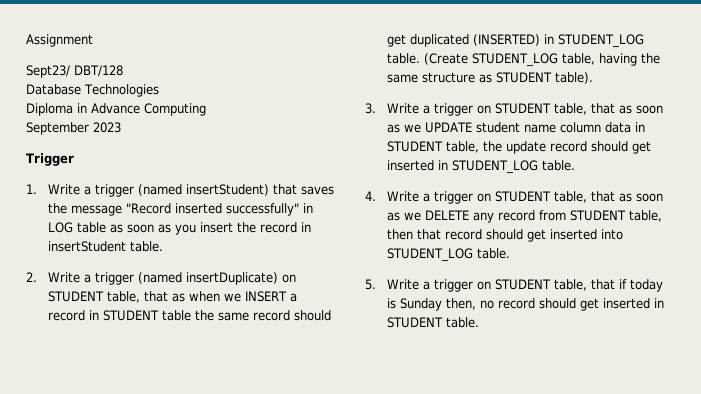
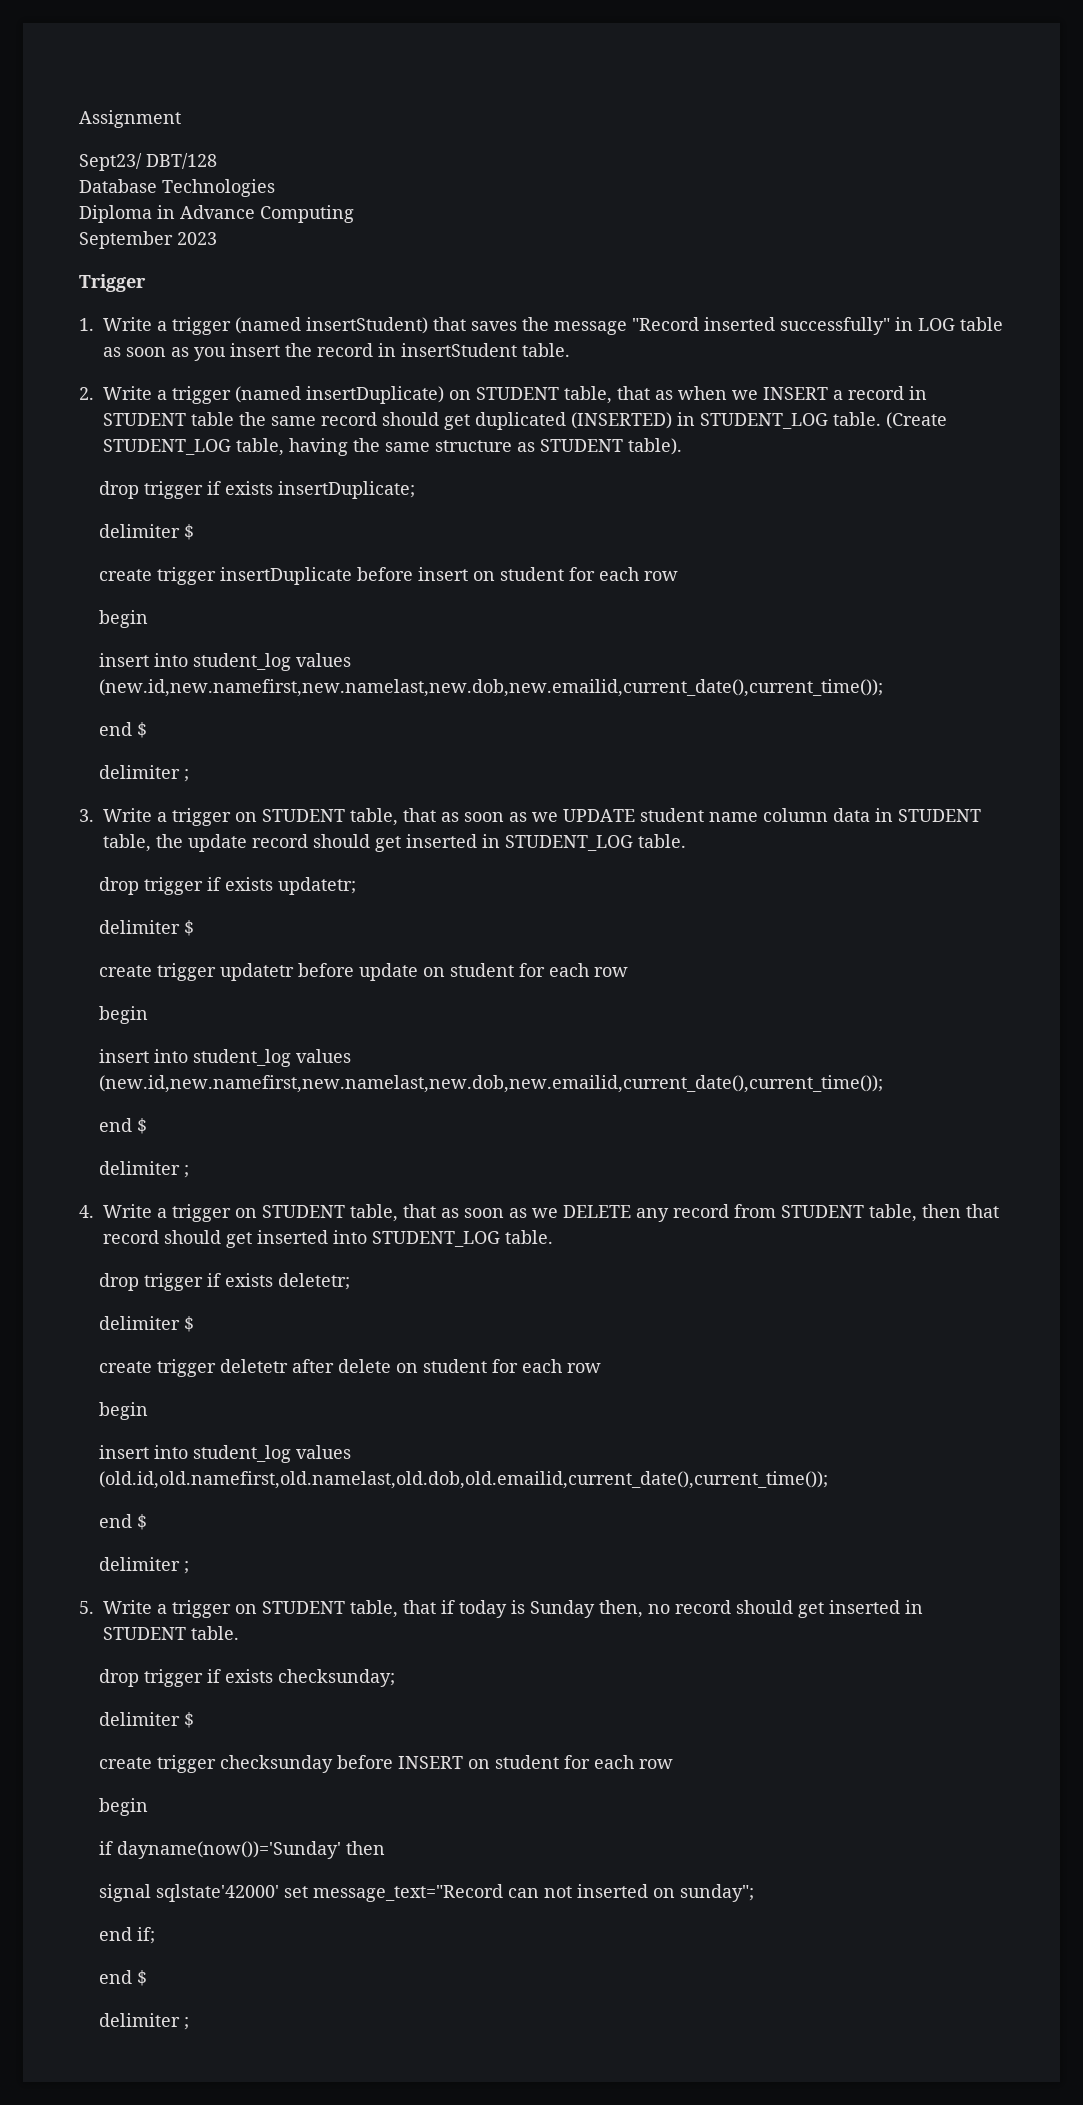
(594, 78) none -> [99,481,416,499] [99,524,195,540] [99,567,679,585] [99,610,149,628] [99,653,352,671] [99,679,884,697] [99,722,148,738] [99,765,190,782] // drop trigger if exists insertDuplicate; // delimiter $ // create trigger insertDuplicate before insert on student for each row // begin // insert into student_log values (new.id,new.namefirst,new.namelast,new.dob,new.emailid,current_date(),current_time()); // end $ // delimiter ;
(576, 165) none -> [99,877,357,895] [99,920,195,936] [99,963,629,981] [99,1006,149,1024] [99,1049,352,1067] [99,1075,884,1093] [99,1118,148,1134] [99,1161,190,1178] // drop trigger if exists updatetr; // delimiter $ // create trigger updatetr before update on student for each row // begin // insert into student_log values (new.id,new.namefirst,new.namelast,new.dob,new.emailid,current_date(),current_time()); // end $ // delimiter ;
(511, 253) none -> [99,1273,351,1291] [99,1316,195,1332] [99,1359,602,1377] [99,1402,149,1420] [99,1445,352,1463] [99,1471,829,1489] [99,1514,148,1530] [99,1557,190,1574] // drop trigger if exists deletetr; // delimiter $ // create trigger deletetr after delete on student for each row // begin // insert into student_log values (old.id,old.namefirst,old.namelast,old.dob,old.emailid,current_date(),current_time()); // end $ // delimiter ;
(480, 322) none -> [99,1669,396,1687] [99,1712,195,1728] [99,1755,674,1773] [99,1798,149,1816] [99,1841,386,1859] [99,1884,755,1902] [99,1927,156,1944] [99,1970,148,1986] [99,2013,190,2030] // drop trigger if exists checksunday; // delimiter $ // create trigger checksunday before INSERT on student for each row // begin // if dayname(now())='Sunday' then // signal sqlstate'42000' set message_text="Record can not inserted on sunday"; // end if; // end $ // delimiter ;

